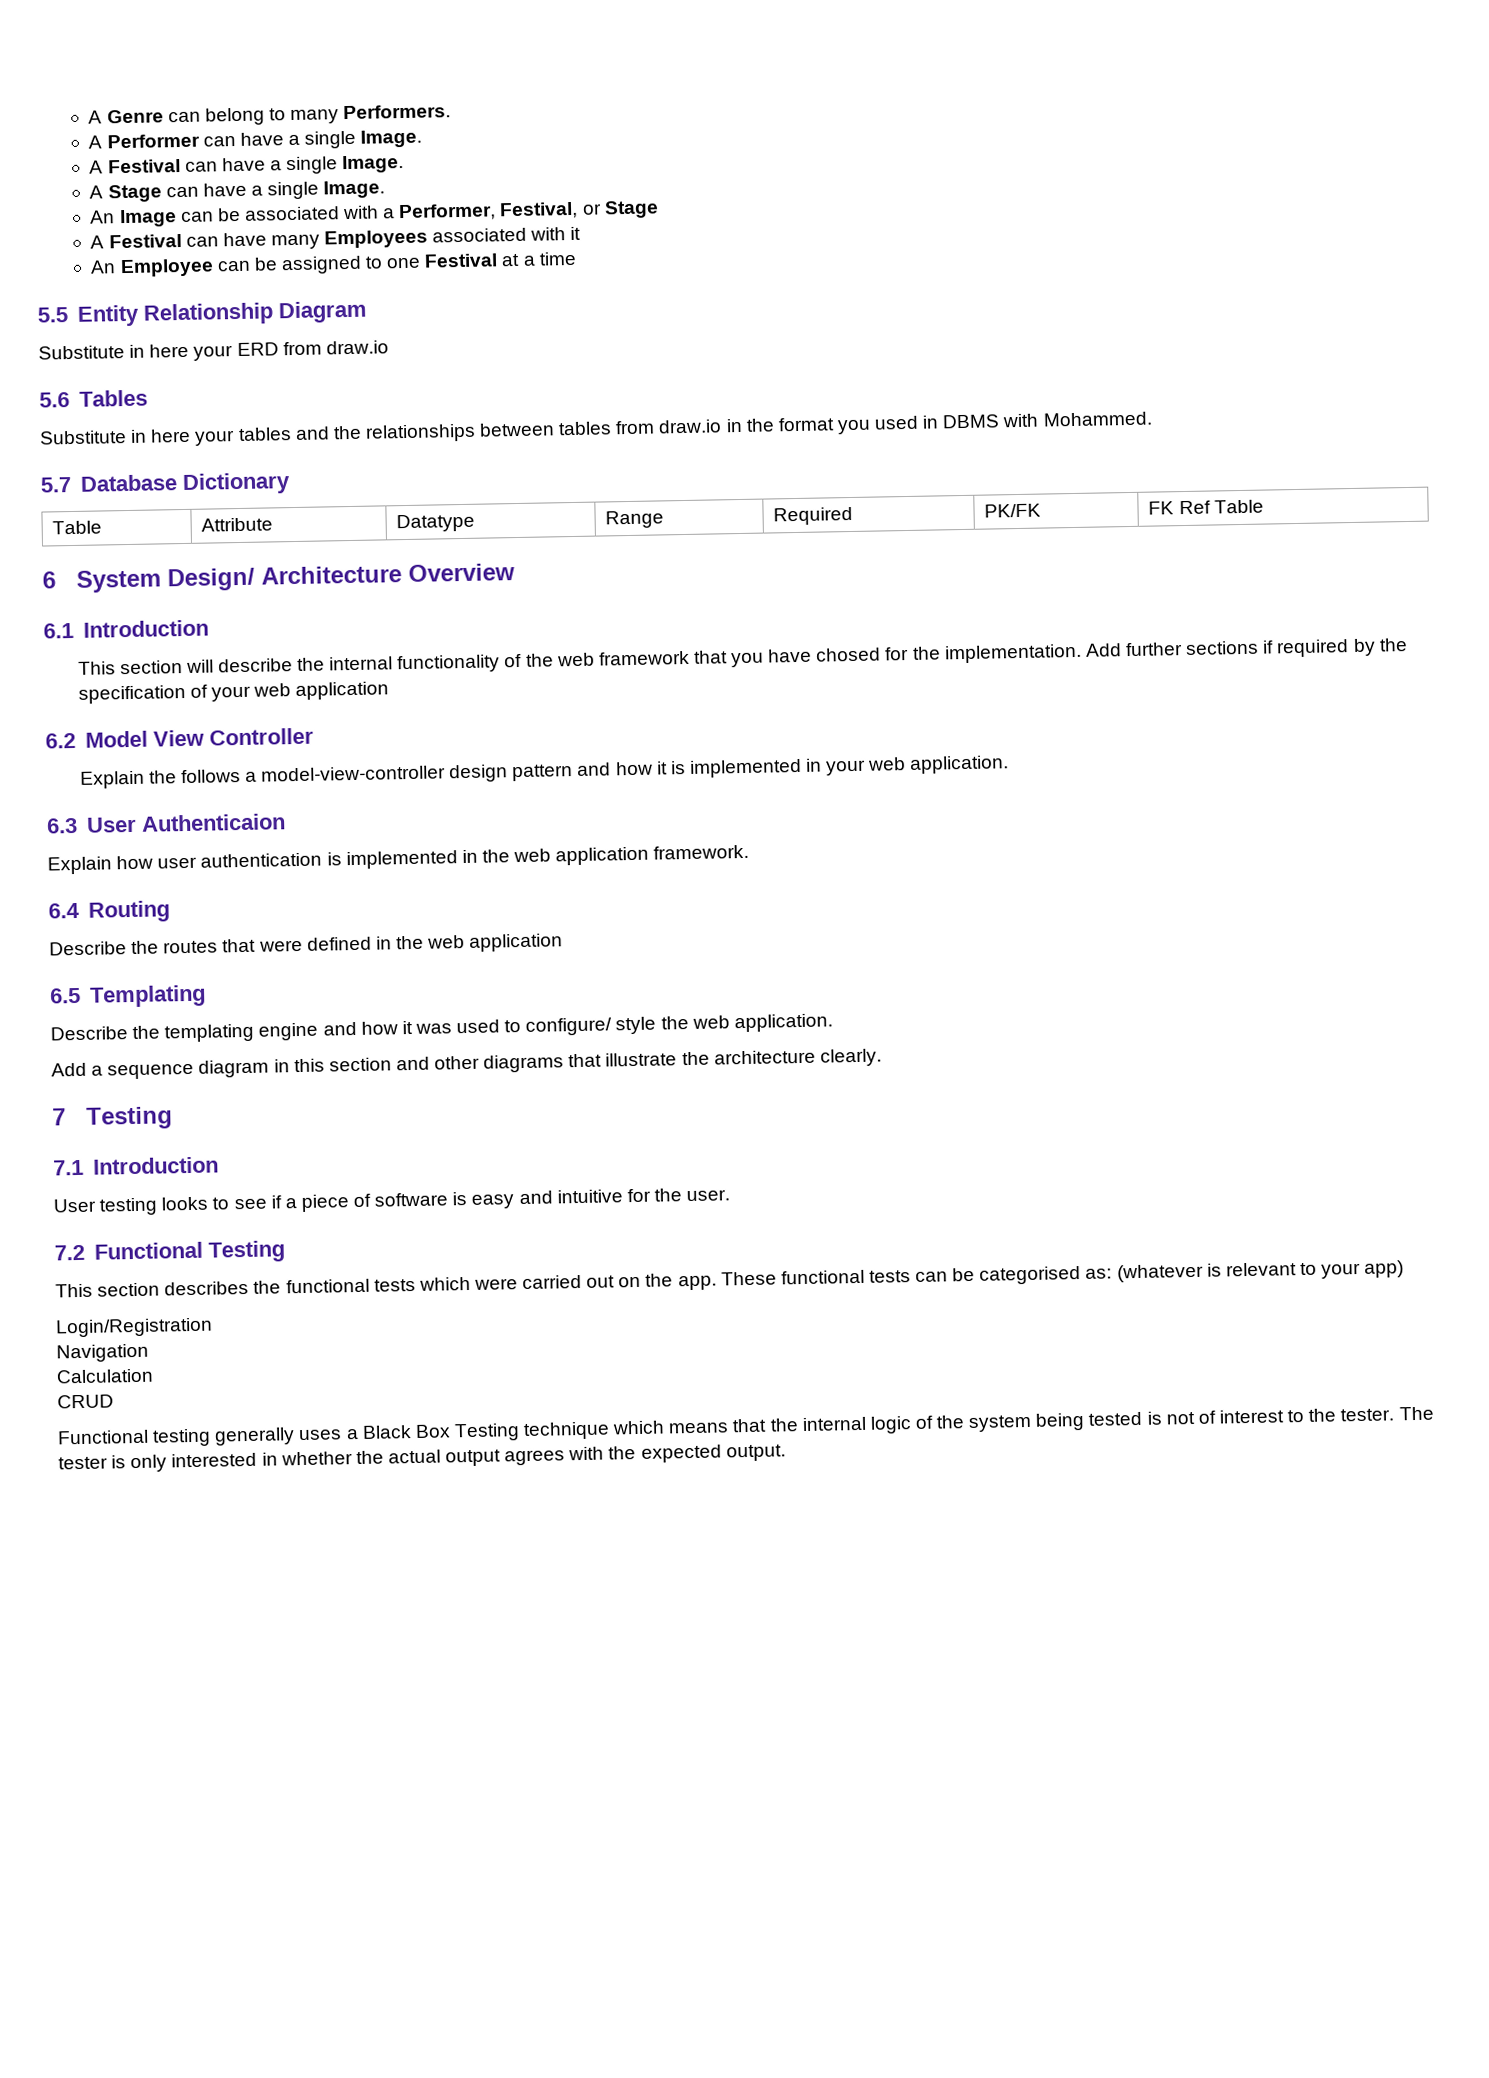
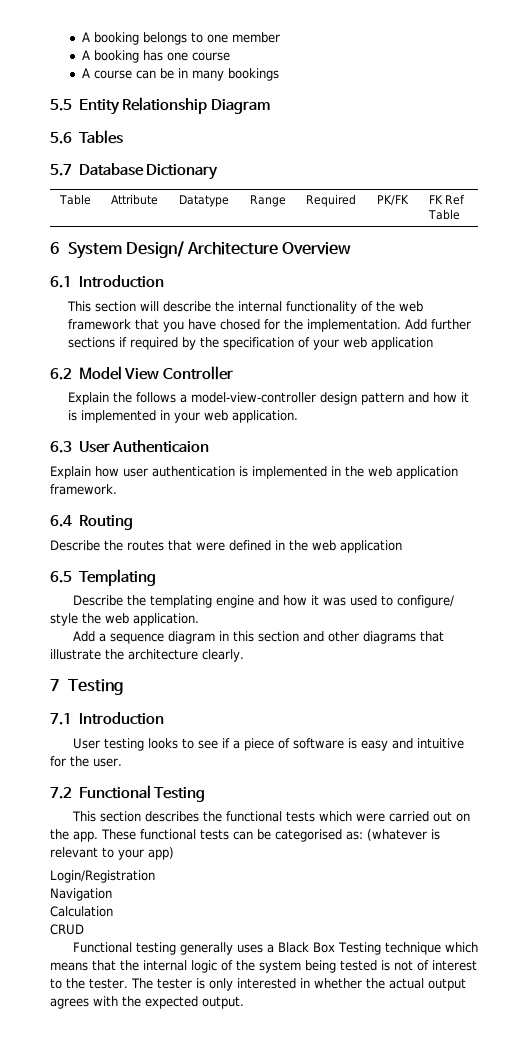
[88,104,452,126] [88,129,423,149] [89,154,405,175] [89,180,386,203] [90,200,659,228] [90,226,582,250] [90,251,577,278] [37,300,368,327] [38,340,389,361] [39,389,148,408] [39,411,1153,446] A Genre can belong to many Performers. // A Performer can have a single Image. // A Festival can have a single Image. // A Stage can have a single Image. // An Image can be associated with a Performer, Festival, or Stage // A Festival can have many Employees associated with it // An Employee can be assigned to one Festival at a time // 5.5 Entity Relationship Diagram // Substitute in here your ERD from draw.io // 5.6 Tables // Substitute in here your tables and the relationships between tables from draw.io in the format you used in DBMS with Mohammed. -> [82,32,281,45] [82,50,231,63] [82,68,280,81] [50,97,271,115] [50,130,124,144] A booking belongs to one member // A booking has one course // A course can be in many bookings // 5.5 Entity Relationship Diagram // 5.6 Tables

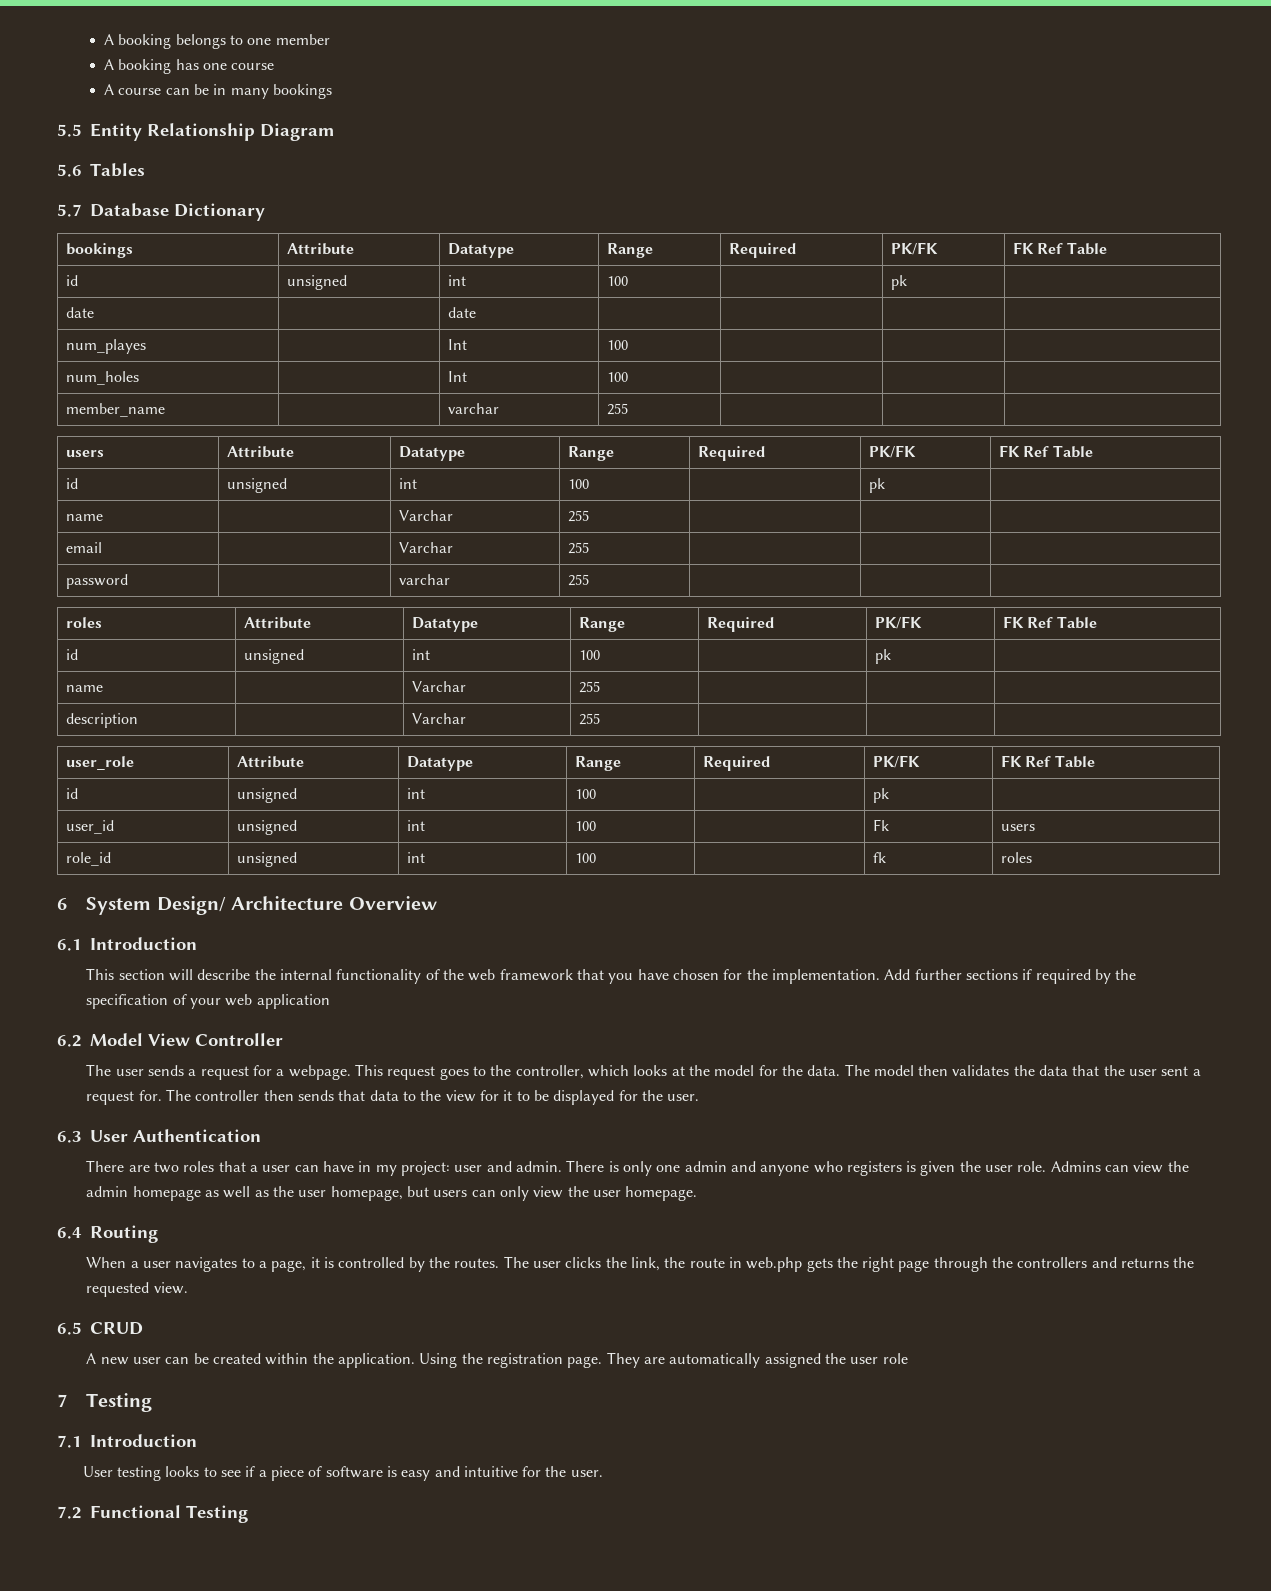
[58,194,91,205] [110,194,158,205] [178,195,229,207] [249,195,286,207] [305,194,356,207] [376,195,409,206] [428,194,465,205] [427,209,460,220] Table | Attribute | Datatype | Range | Required | PK/FK | FK Ref Table -> [66,243,134,258] [287,243,355,255] [448,243,515,258] [607,243,654,258] [729,243,797,258] [891,242,939,255] [1013,242,1107,255] [66,275,79,286] [287,275,348,290] [448,275,467,286] [607,276,629,286] [891,275,908,290] [66,307,95,318] [448,307,477,318] [66,339,147,354] [448,339,468,350] [607,340,629,350] [66,371,140,385] [448,371,468,382] [607,372,629,382] [66,403,166,417] [448,403,500,414] [607,403,629,415] [66,450,105,457] [227,446,295,458] [399,446,466,461] [568,446,615,461] [698,446,766,461] [869,445,917,458] [999,445,1093,458] [66,478,79,489] [227,478,288,493] [399,478,418,489] [568,479,590,489] [869,478,886,493] [66,514,104,521] [399,510,454,521] [568,510,590,522] [66,542,103,553] [399,542,454,553] [568,542,590,554] [66,574,129,589] [399,574,451,585] [568,574,590,586] [66,617,103,628] [244,617,312,629] [412,617,479,632] [579,617,626,632] [707,617,775,632] [875,616,923,629] [1003,616,1097,629] [66,649,79,660] [244,649,305,664] [412,649,431,660] [579,650,601,660] [875,649,892,664] [66,685,104,692] [412,681,467,692] [579,681,601,693] [66,713,139,728] [412,713,467,724] [579,713,601,725] [66,756,135,770] [237,756,305,768] [407,756,474,771] [575,756,622,771] [703,756,771,771] [873,755,921,768] [1001,755,1095,768] [66,788,79,799] [237,788,298,803] [407,788,426,799] [575,789,597,799] [873,788,890,803] [66,820,115,834] [237,820,298,835] [407,820,426,831] [575,821,597,831] [873,819,890,831] [1001,824,1036,831] [66,852,112,866] [237,852,298,867] [407,852,426,863] [575,853,597,863] [873,852,887,863] [1001,852,1033,863] bookings | Attribute | Datatype | Range | Required | PK/FK | FK Ref Table // id | unsigned | int | 100 | | pk | // date | | date | | | | // num_playes | | Int | 100 | | | // num_holes | | Int | 100 | | | // member_name | | varchar | 255 | | | // users | Attribute | Datatype | Range | Required | PK/FK | FK Ref Table // id | unsigned | int | 100 | | pk | // name | | Varchar | 255 | | | // email | | Varchar | 255 | | | // password | | varchar | 255 | | | // roles | Attribute | Datatype | Range | Required | PK/FK | FK Ref Table // id | unsigned | int | 100 | | pk | // name | | Varchar | 255 | | | // description | | Varchar | 255 | | | // user_role | Attribute | Datatype | Range | Required | PK/FK | FK Ref Table // id | unsigned | int | 100 | | pk | // user_id | unsigned | int | 100 | | Fk | users // role_id | unsigned | int | 100 | | fk | roles
[219,319,260,330] chosed -> [672,969,719,980] chosen
[67,392,469,405] [67,410,298,423] [50,440,210,453] [50,466,458,479] [50,484,117,495] [50,515,133,530] [50,540,402,553] [50,569,157,586] [72,595,454,608] [50,613,199,626] [72,631,444,644] [50,649,244,662] Explain the follows a model-view-controller design pattern and how it is implemented in your web application. // 6.3 User Authenticaion // Explain how user authentication is implemented in the web application framework. // 6.4 Routing // Describe the routes that were defined in the web application // 6.5 Templating // Describe the templating engine and how it was used to configure/ style the web application. // Add a sequence diagram in this section and other diagrams that illustrate the architecture clearly. -> [86,1064,1201,1080] [86,1089,700,1105] [57,1129,261,1143] [86,1160,1189,1176] [86,1186,698,1201] [57,1225,158,1243] [86,1256,1195,1272] [86,1282,188,1297] [57,1322,143,1335] [86,1352,908,1368] The user sends a request for a webpage. This request goes to the controller, which looks at the model for the data. The model then validates the data that the user sent a request for. The controller then sends that data to the view for it to be displayed for the user. // 6.3 User Authentication // There are two roles that a user can have in my project: user and admin. There is only one admin and anyone who registers is given the user role. Admins can view the admin homepage as well as the user homepage, but users can only view the user homepage. // 6.4 Routing // When a user navigates to a page, it is controlled by the routes. The user clicks the link, the route in web.php gets the right page through the controllers and returns the requested view. // 6.5 CRUD // A new user can be created within the application. Using the registration page. They are automatically assigned the user role
[71,811,470,822] [50,829,440,842] [50,847,174,860] [50,870,155,883] [50,888,112,901] [50,906,113,917] [50,924,84,935] [72,942,478,955] [50,960,477,973] [50,978,466,991] [50,996,244,1009] // This section describes the functional tests which were carried out on the app. These functional tests can be categorised as: (whatever is relevant to your app) // Login/Registration // Navigation // Calculation // CRUD // Functional testing generally uses a Black Box Testing technique which means that the internal logic of the system being tested is not of interest to the tester. The tester is only interested in whether the actual output agrees with the expected output. -> (248, 1514) none

